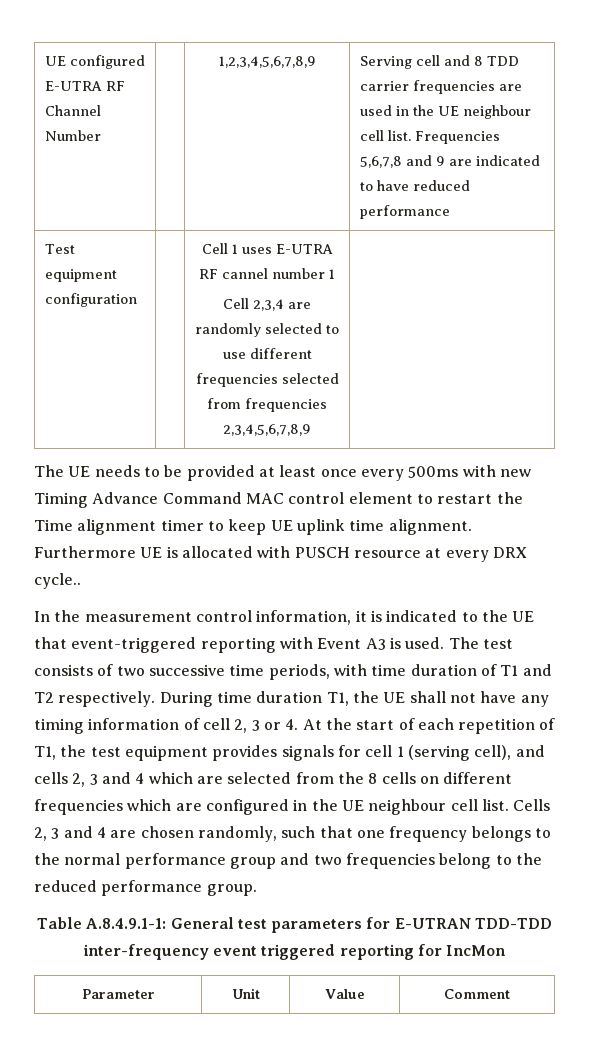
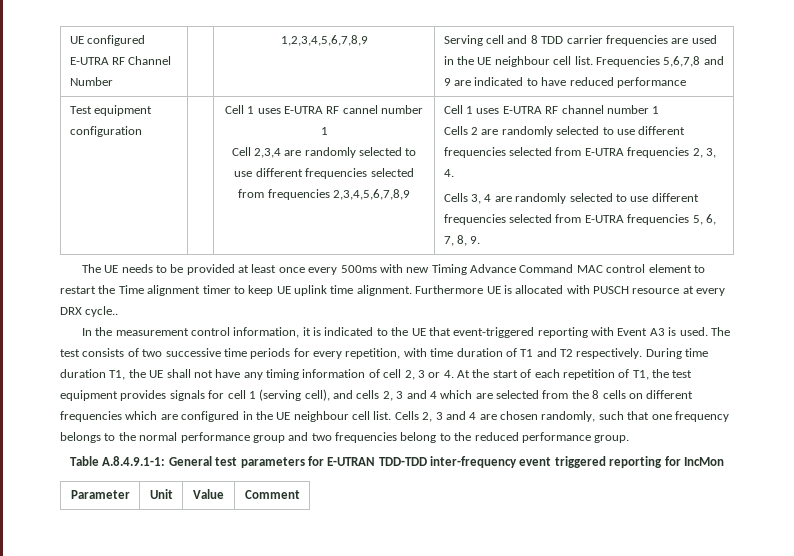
(311, 430) none -> [443,105,660,114] [443,126,686,137] [443,147,716,158] [443,169,454,177] [443,193,699,204] [443,214,716,225] [443,235,481,246] Cell 1 uses E-UTRA RF channel number 1 // Cells 2 are randomly selected to use different frequencies selected from E-UTRA frequencies 2, 3, 4. // Cells 3, 4 are randomly selected to use different frequencies selected from E-UTRA frequencies 5, 6, 7, 8, 9.
[268,664,330,680] periods, -> [250,348,401,359] periods for every repetition,

